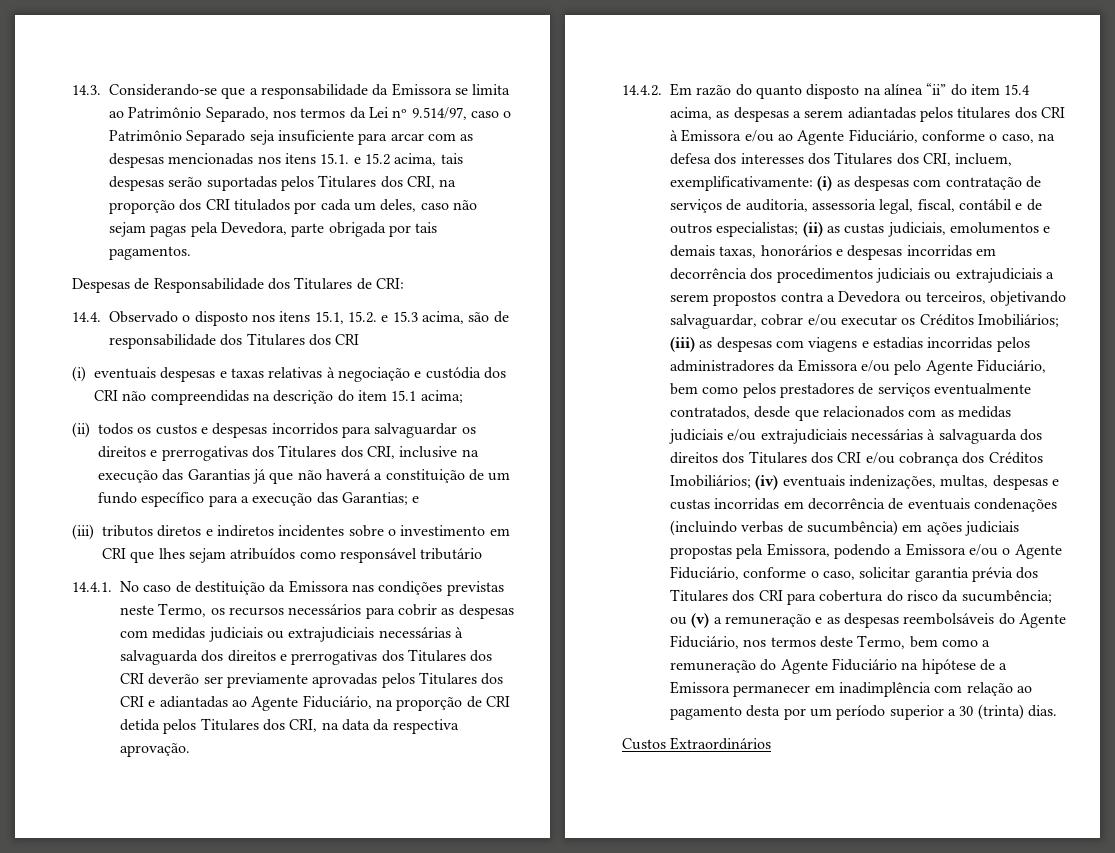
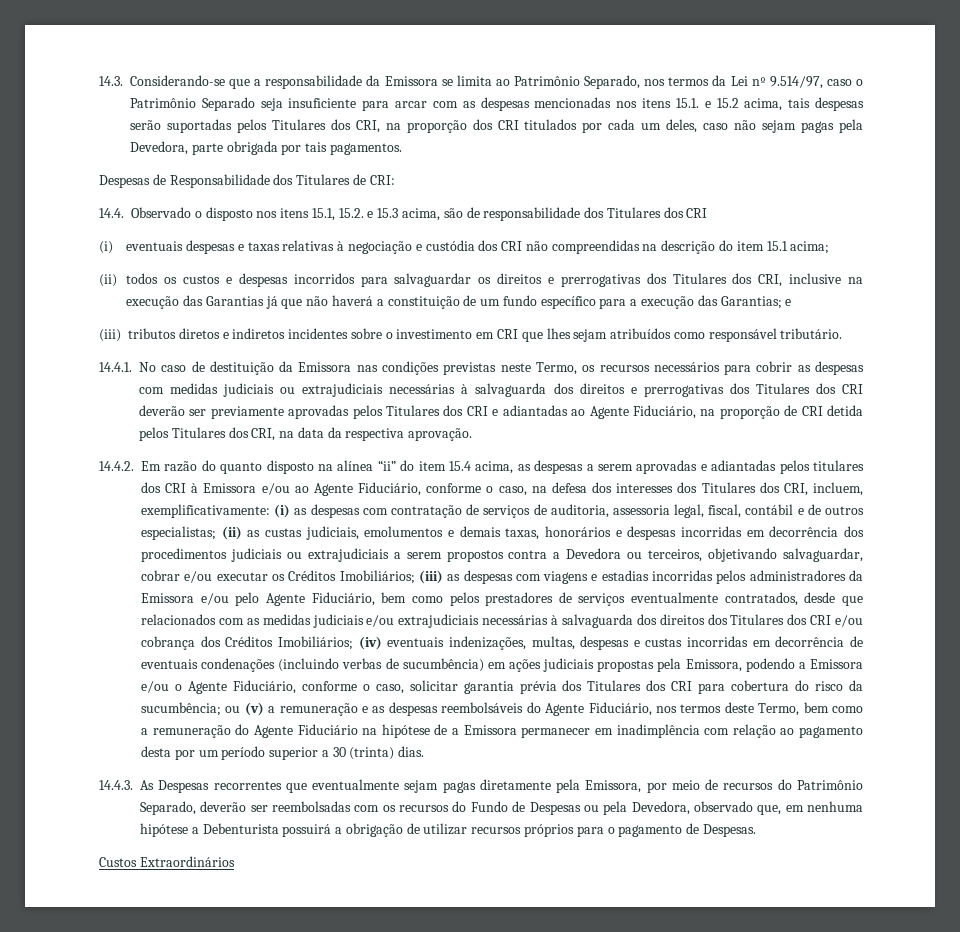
[420,548,483,560] tributário -> [780,328,843,339] tributário.
(844, 114) none -> [636,460,707,474] aprovadas e
(1057, 711) none -> [99,779,863,793] [140,801,864,815] [140,823,756,837] // 14.4.3. As Despesas recorrentes que eventualmente sejam pagas diretamente pela Emissora, por meio de recursos do Patrimônio Separado, deverão ser reembolsadas com os recursos do Fundo de Despesas ou pela Devedora, observado que, em nenhuma hipótese a Debenturista possuirá a obrigação de utilizar recursos próprios para o pagamento de Despesas.

